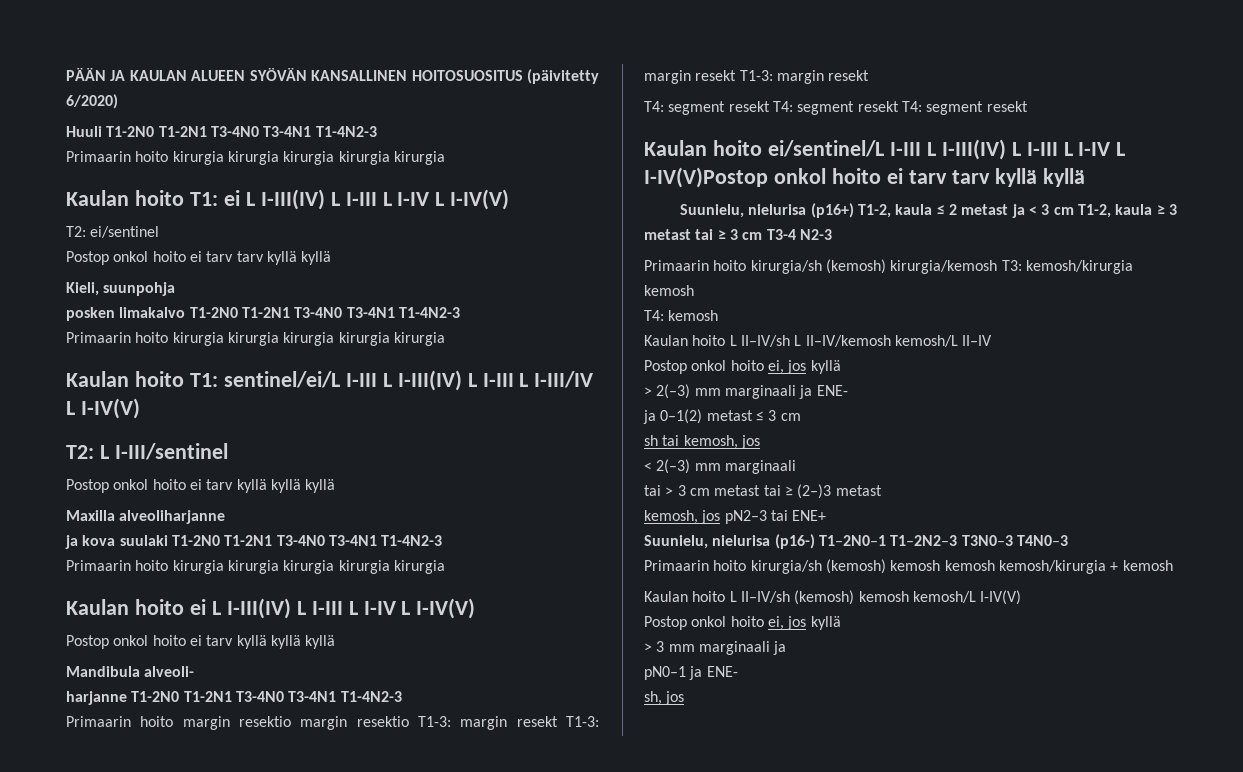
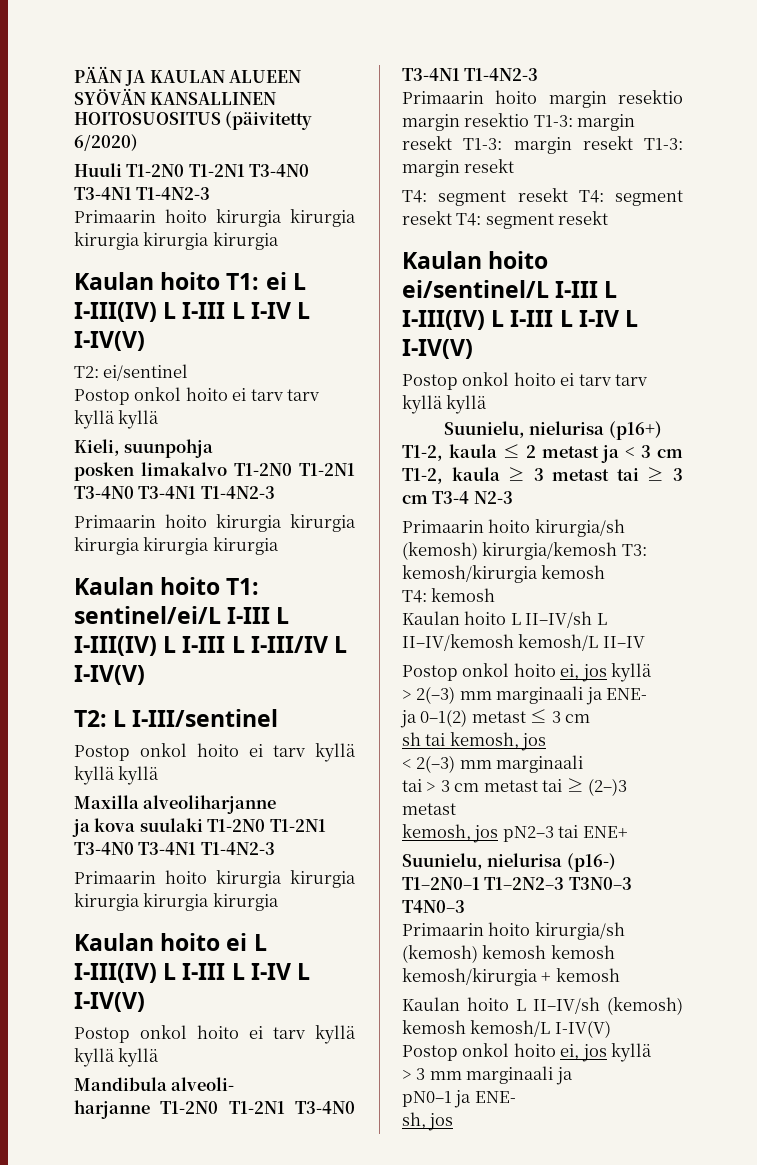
[644,167,768,188] I-IV(V)Postop -> [402,339,473,359] [402,374,458,390] I-IV(V) // Postop

